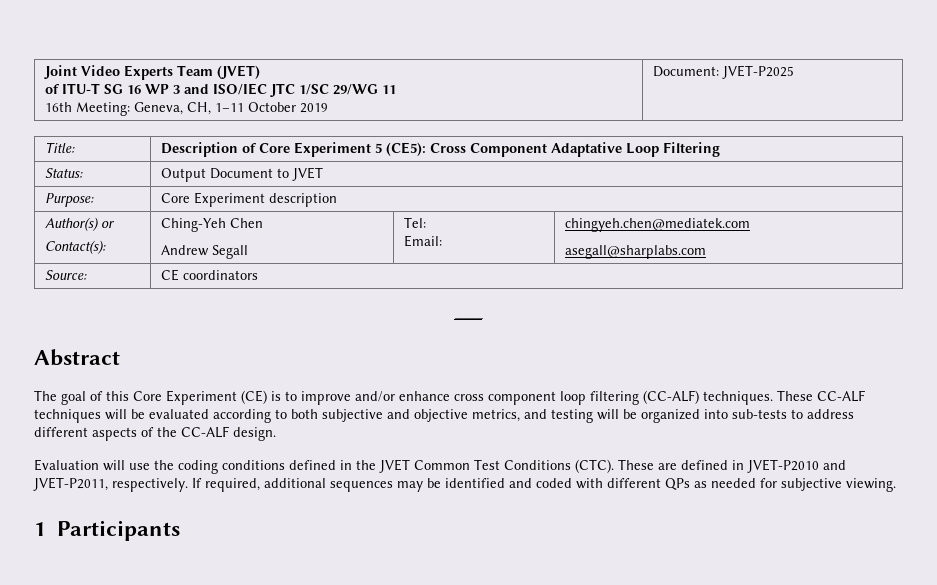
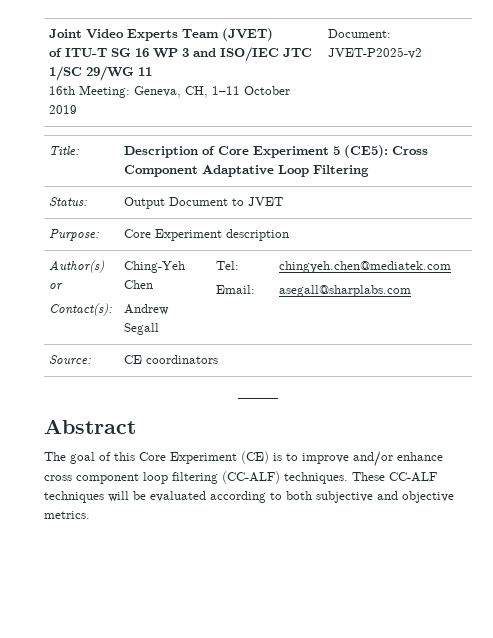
[721,65,794,79] JVET-P2025 -> [328,47,423,59] JVET-P2025-v2
[472,409,854,423] [34,426,276,441] [34,459,846,474] [33,477,896,492] [34,520,180,541] metrics, and testing will be organized into sub-tests to address different aspects of the CC-ALF design. // Evaluation will use the coding conditions defined in the JVET Common Test Conditions (CTC). These are defined in JVET-P2010 and JVET-P2011, respectively. If required, additional sequences may be identified and coded with different QPs as needed for subjective viewing. // 1 Participants -> [44,511,90,519] metrics.

